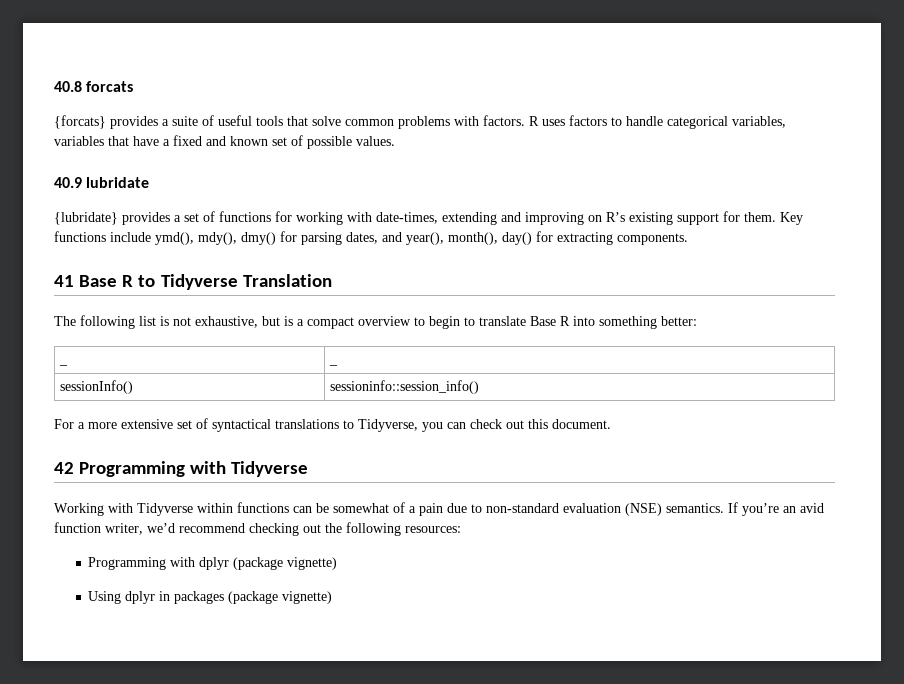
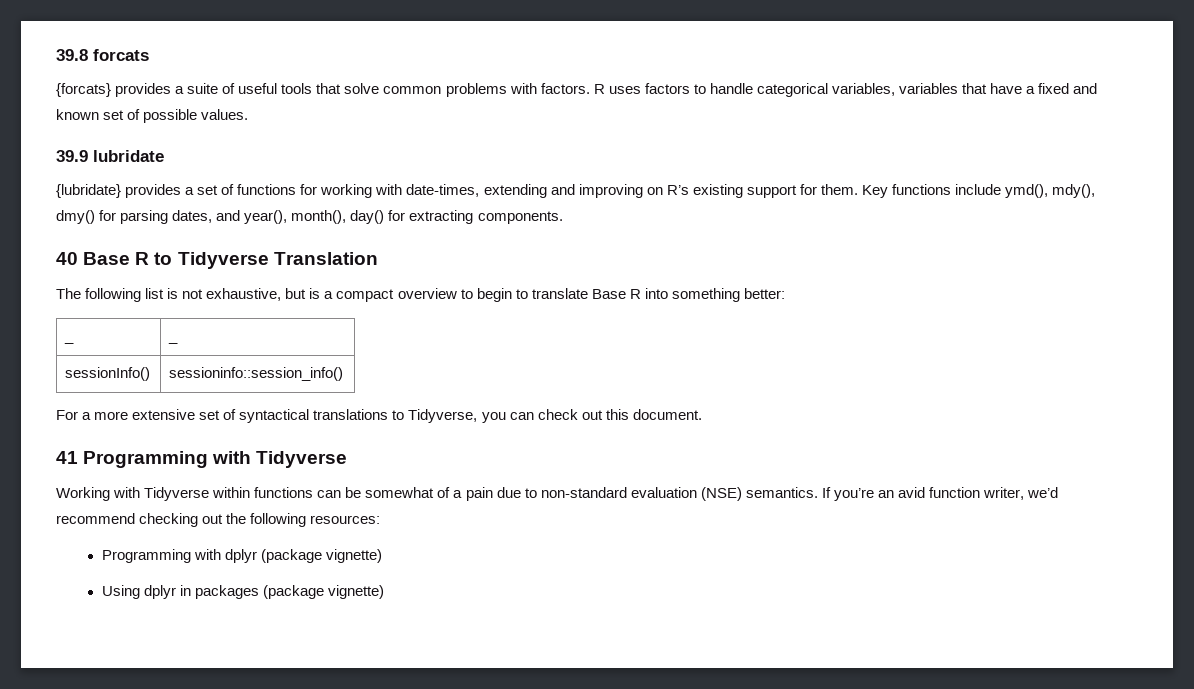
[54,81,82,92] 40.8 -> [56,49,88,61] 39.8
[54,177,82,188] 40.9 -> [56,150,88,162] 39.9
[54,275,74,287] 41 -> [56,252,78,265] 40
[54,462,74,474] 42 -> [56,451,78,464] 41

